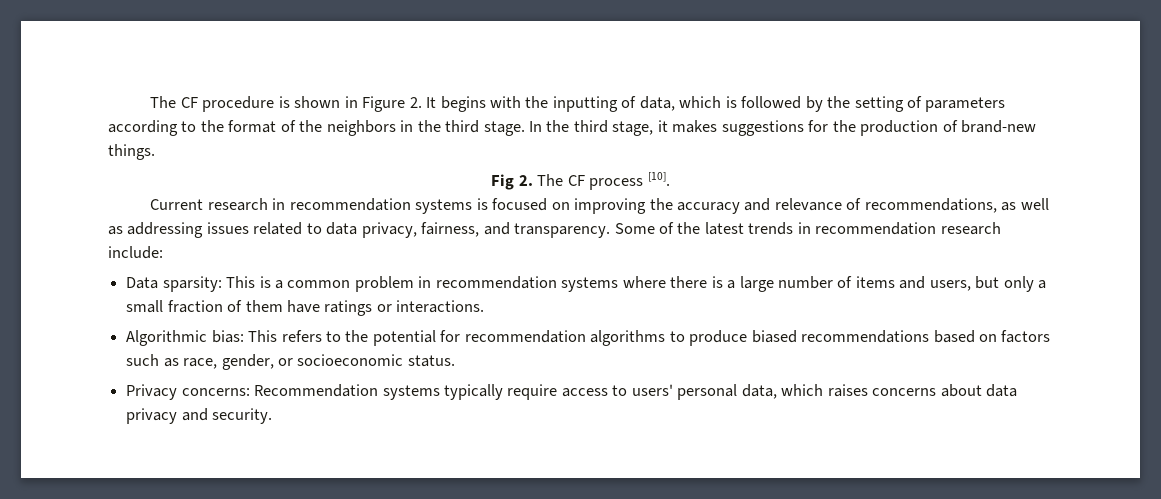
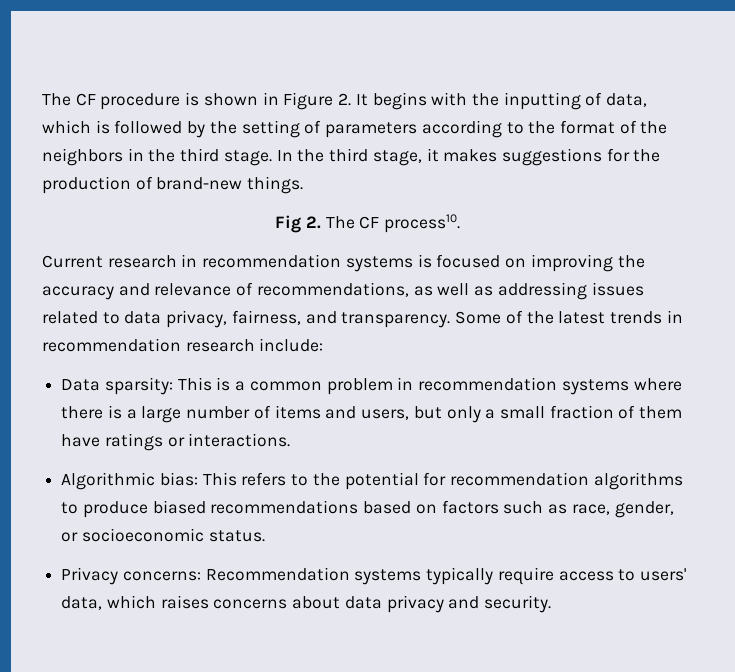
[589,172,670,190] process [10]. -> [383,214,460,233] process10.
[677,384,738,400] personal -> (687, 574) none

